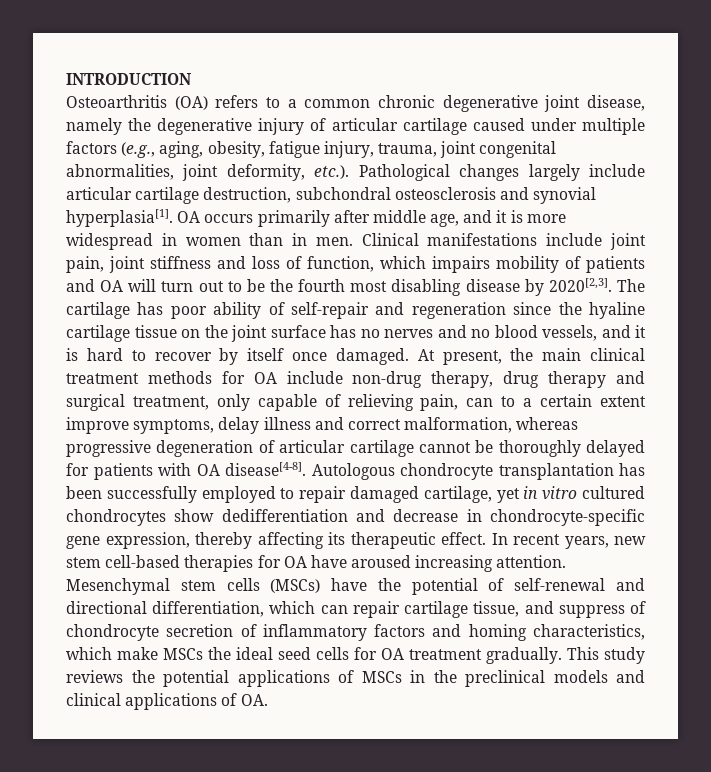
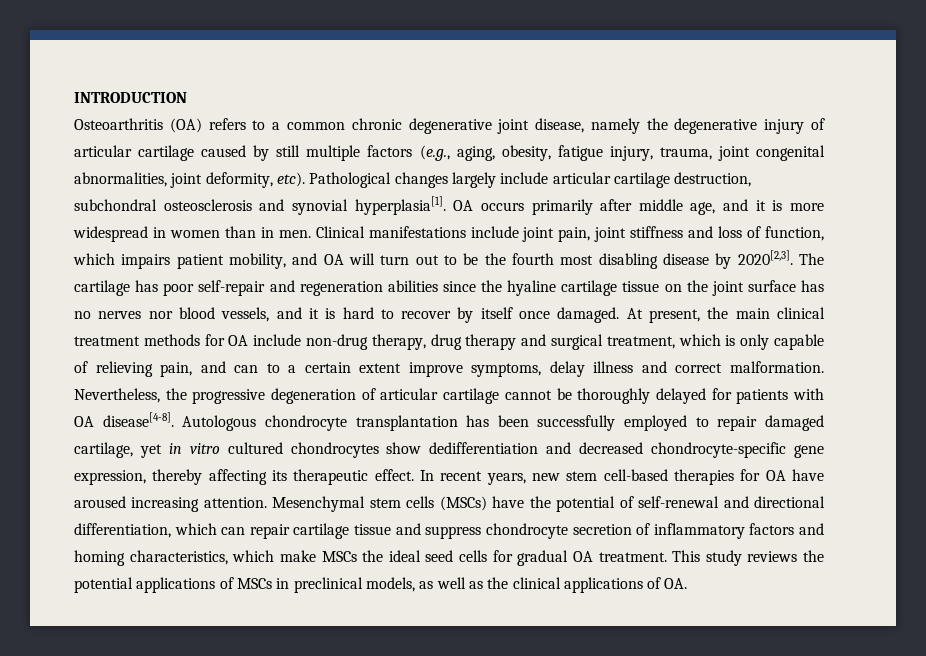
[530,118,577,131] under -> [253,145,301,161] by still
[314,165,350,179] etc.). -> [276,172,305,187] etc).
[496,256,645,273] mobility of patients -> [176,253,286,269] patient mobility,
[213,302,285,319] ability of -> (195, 289) none
(506, 310) none -> [387,280,438,292] abilities
[437,325,490,338] and no -> [148,311,173,319] nor
(209, 403) none -> [678,334,736,346] which is
(459, 402) none -> [200,361,226,373] and
[404,417,579,433] malformation, whereas -> [730,361,824,373] [74,388,187,403] malformation. Nevertheless, the
[393,509,482,522] decrease in -> [579,442,644,454] decreased
[473,601,520,617] tissue, -> [354,524,392,535] tissue
[630,601,646,614] of -> (482, 532) none
[381,647,562,664] OA treatment gradually. -> [517,550,667,566] gradual OA treatment.
[433,670,645,687] the preclinical models and -> [293,577,509,593] preclinical models, as well as the

